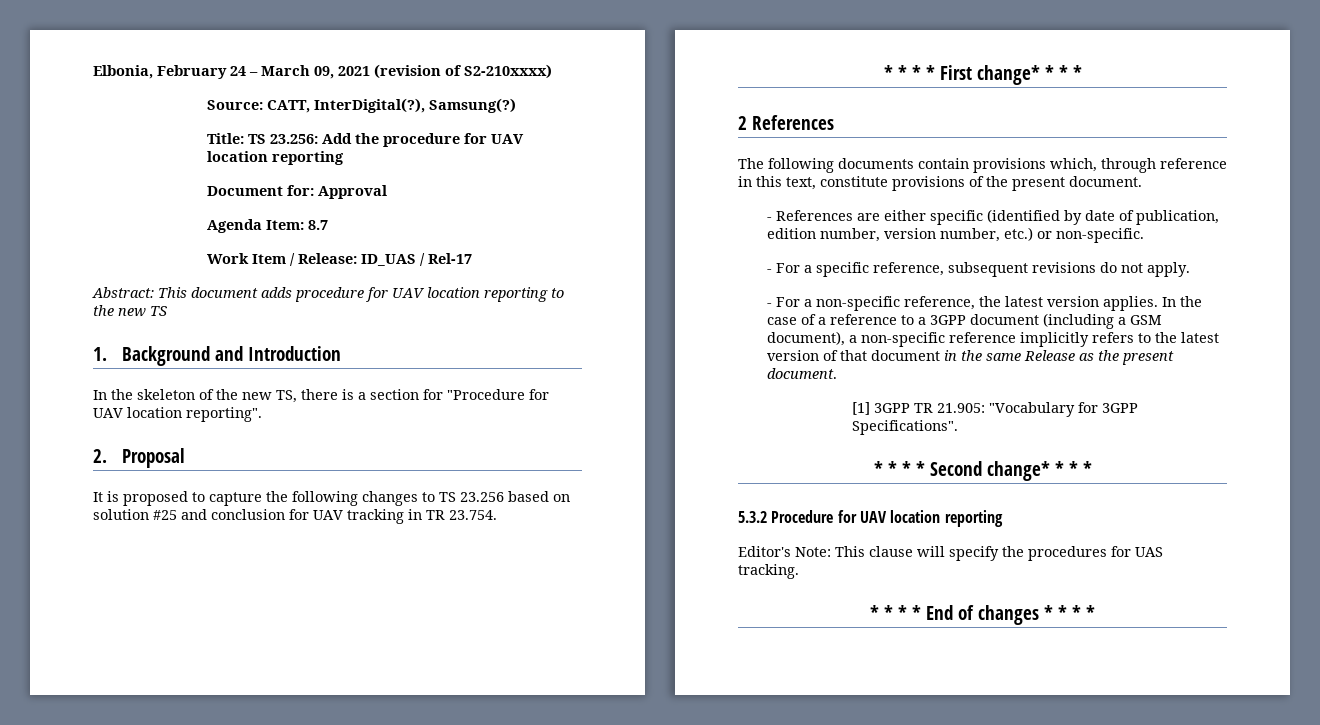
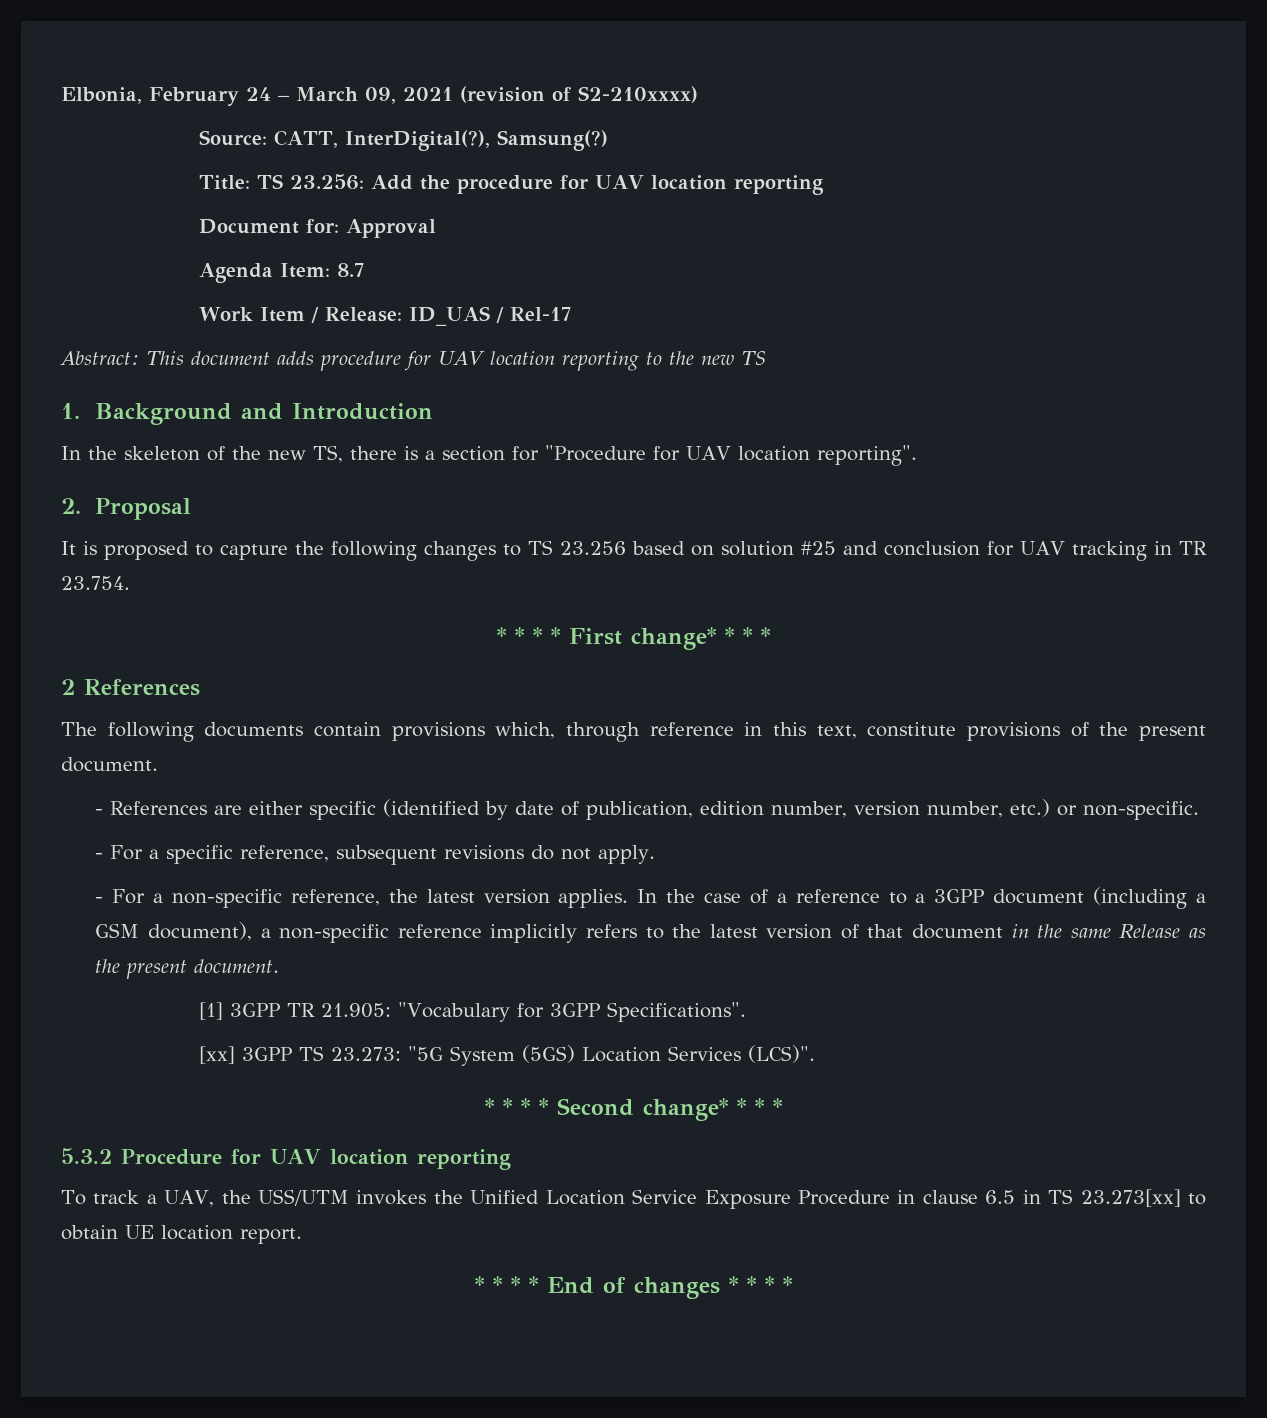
(958, 427) none -> [198,1045,815,1066] // [xx] 3GPP TS 23.273: "5G System (5GS) Location Services (LCS)".
[738,546,1163,561] [738,564,799,579] Editor's Note: This clause will specify the procedures for UAS tracking. -> [61,1189,1206,1209] [61,1225,302,1244] To track a UAV, the USS/UTM invokes the Unified Location Service Exposure Procedure in clause 6.5 in TS 23.273[xx] to obtain UE location report.

